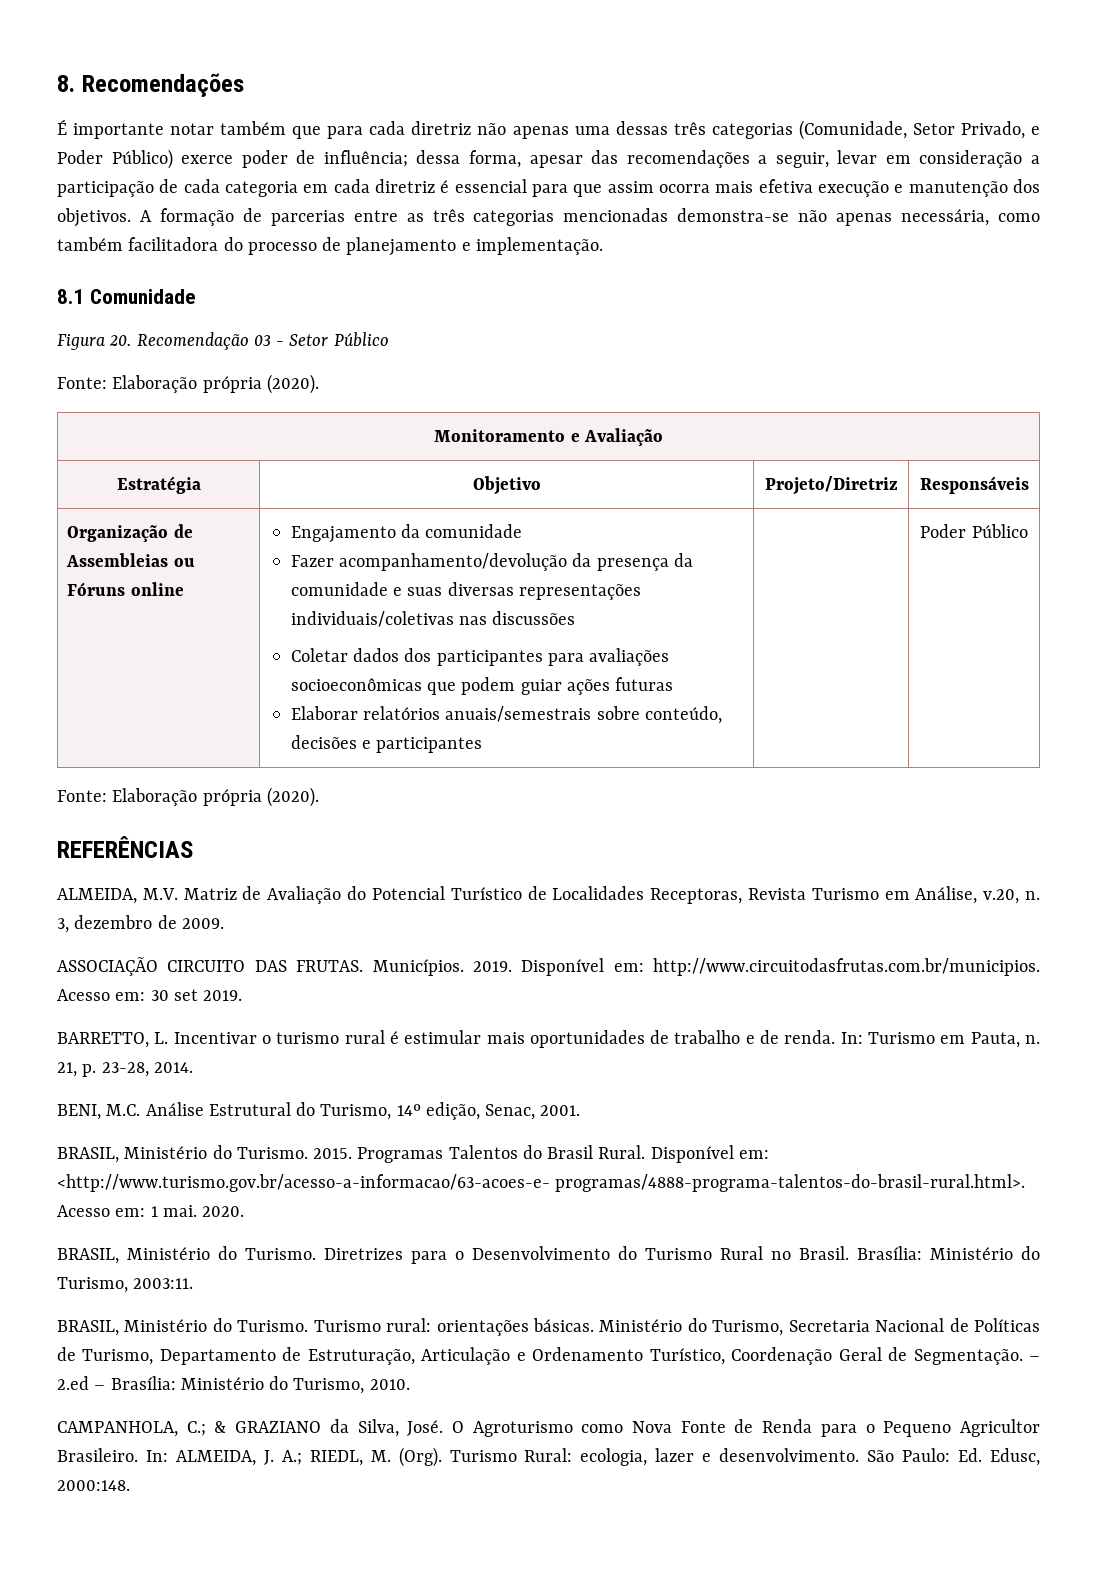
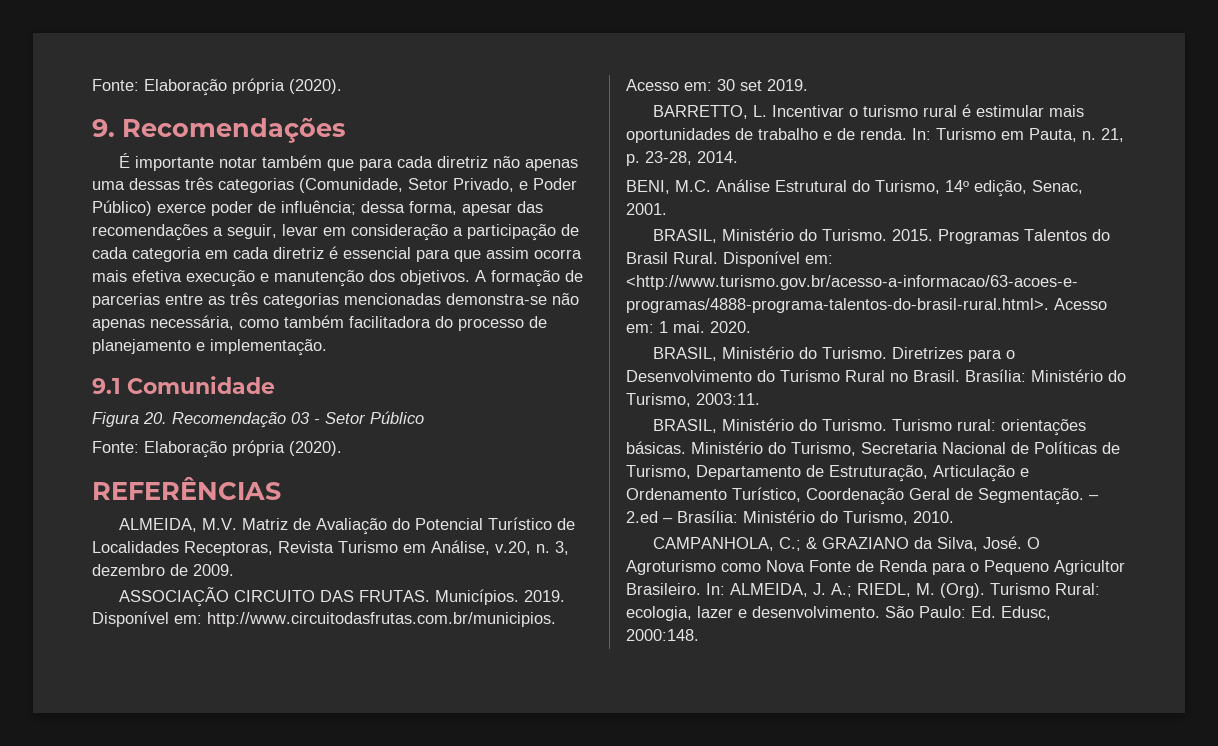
[57,75,75,92] 8. -> [92,78,342,96] [92,119,115,137] Fonte: Elaboração própria (2020). // 9.
[57,289,84,304] 8.1 -> [92,378,121,394] 9.1
[434,428,663,446] [116,476,201,494] [472,476,541,495] [764,476,898,495] [919,476,1029,494] [67,524,193,542] [66,553,195,567] [67,582,184,596] [290,524,523,543] [290,553,693,571] [290,582,641,600] [290,611,576,627] [290,648,670,666] [290,677,674,695] [290,706,722,724] [290,735,483,753] [920,524,1028,538] [57,787,319,807] // Monitoramento e Avaliação // Estratégia | Objetivo | Projeto/Diretriz | Responsáveis // Organização de Assembleias ou Fóruns online | Engajamento da comunidade // Fazer acompanhamento/devolução da presença da comunidade e suas diversas representações individuais/coletivas nas discussões // Coletar dados dos participantes para avaliações socioeconômicas que podem guiar ações futuras // Elaborar relatórios anuais/semestrais sobre conteúdo, decisões e participantes | | Poder Público // Fonte: Elaboração própria (2020). -> (342, 448) none

